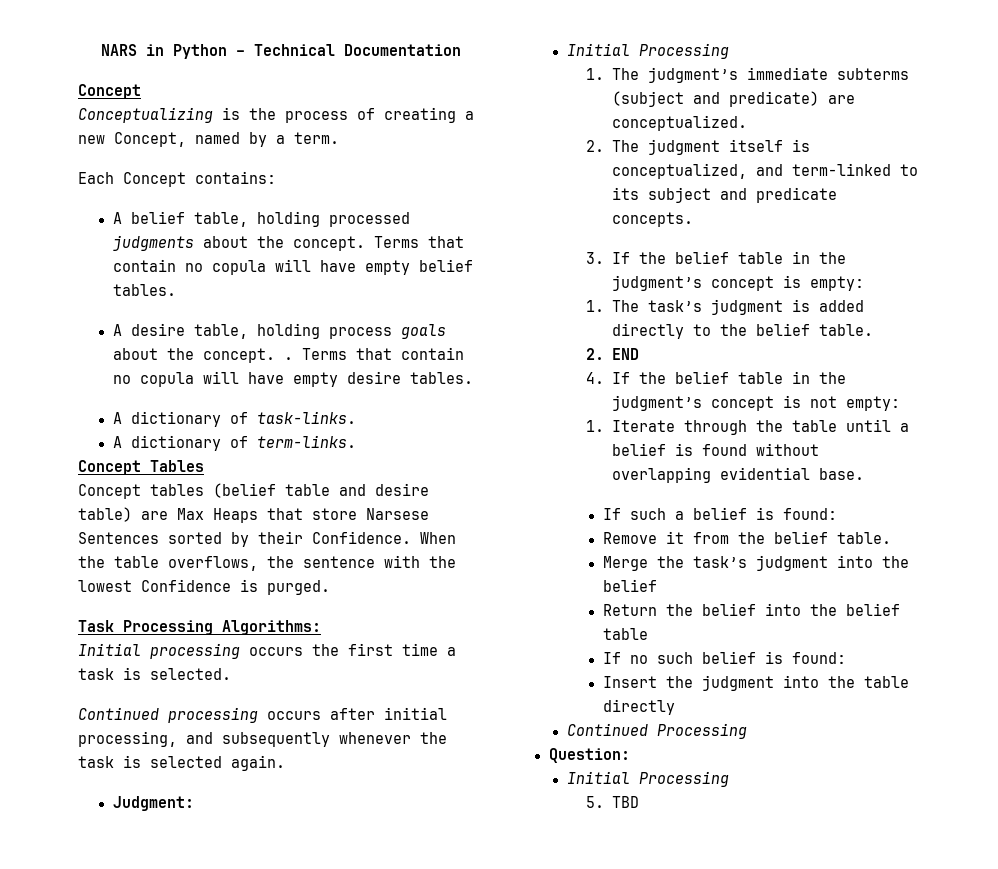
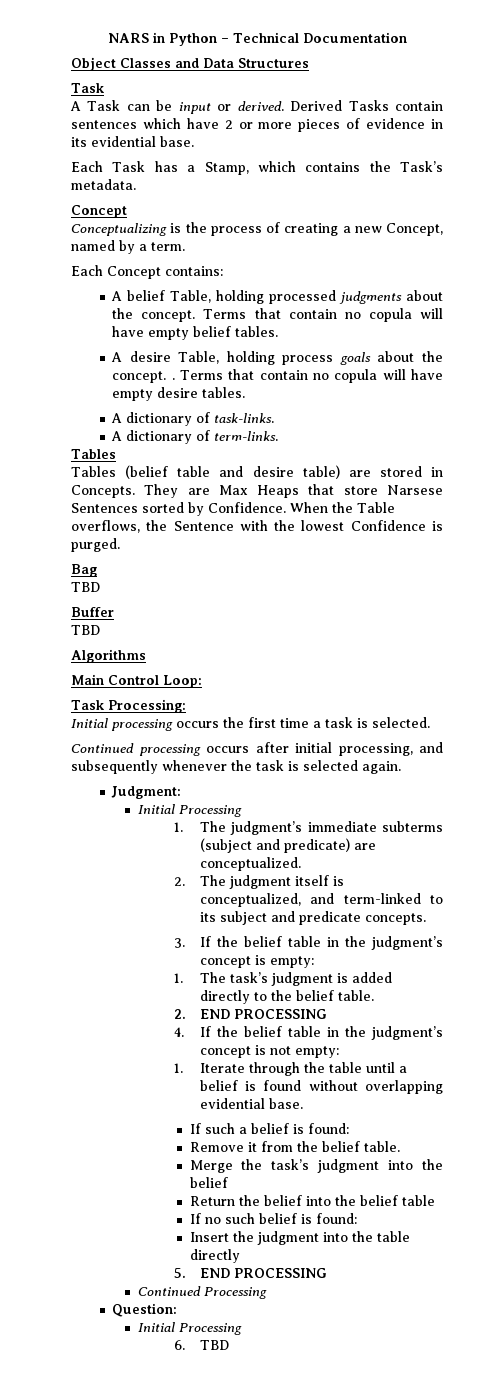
(461, 50) none -> [71,57,309,71] [71,83,105,93] [70,100,444,114] [71,118,444,132] [71,136,194,147] [71,161,443,175] [71,179,136,190] // Object Classes and Data Structures // Task // A Task can be input or derived. Derived Tasks contain sentences which have 2 or more pieces of evidence in its evidential base. // Each Task has a Stamp, which contains the Task’s metadata.
[193,212,248,227] table, -> [170,290,212,303] Table,
[193,324,248,339] table, -> [178,351,220,364] Table,
[78,460,141,475] Concept -> (279, 436) none
[78,484,204,499] Concept tables -> [71,466,116,477] Tables
(168, 515) none -> [379,466,443,477] [71,484,210,498] stored in Concepts. They are
[258,531,303,544] their -> (204, 509) none
[114,556,159,568] table -> [357,502,395,513] Table
[303,556,375,568] sentence -> [173,521,234,531] Sentence
[78,620,321,635] // Task Processing Algorithms: -> [71,564,97,577] [71,582,100,592] [71,607,114,617] [71,625,100,635] [71,649,146,663] [71,674,202,688] [71,699,186,713] // Bag // TBD // Buffer // TBD // Algorithms // Main Control Loop: // Task Processing:
(639, 354) none -> [233,1009,327,1019] PROCESSING
(675, 707) none -> [174,1268,327,1278] // 5. END PROCESSING
[586,796,605,808] 5. -> [174,1340,186,1350] 6.

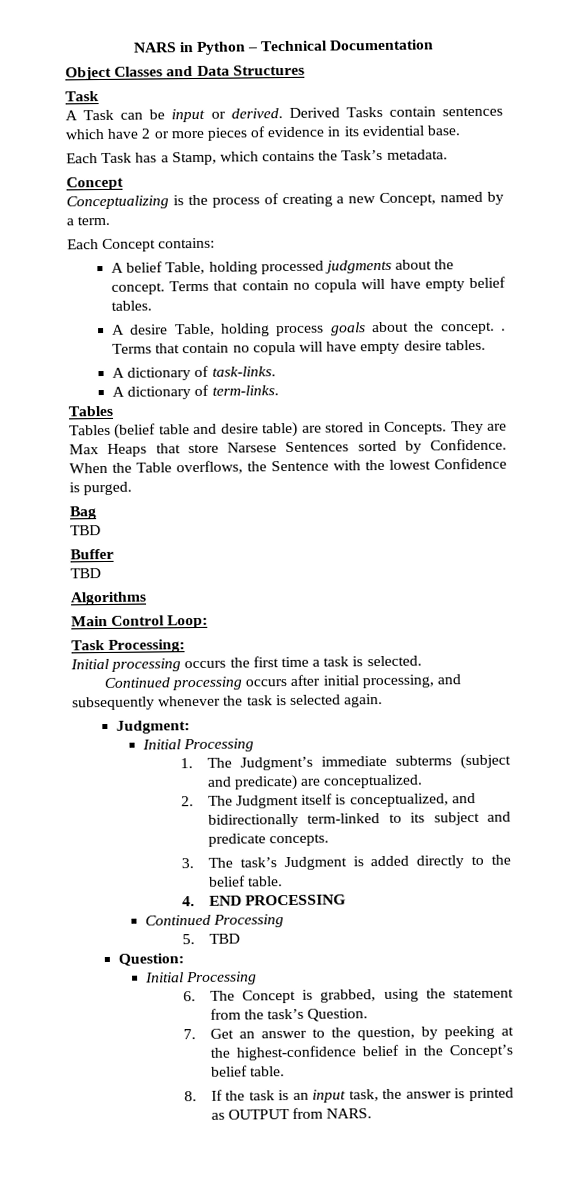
[230,821,303,835] judgment’s -> [239,756,313,771] Judgment’s
[228,875,291,889] judgment -> [236,794,300,809] Judgment
(335, 898) none -> [207,813,299,828] bidirectionally
[199,936,443,950] [199,955,314,968] [174,973,184,983] If the belief table in the judgment’s concept is empty: // 1. -> (194, 863) none
[270,972,333,986] judgment -> [283,856,347,871] Judgment
[174,1009,327,1019] [174,1026,443,1040] [199,1045,339,1058] [174,1062,407,1076] [199,1080,443,1094] [199,1098,303,1109] [189,1123,349,1134] [189,1141,400,1152] [189,1159,444,1173] [189,1177,228,1188] [189,1195,435,1206] [189,1213,357,1224] [189,1231,410,1245] [189,1249,240,1263] [174,1268,327,1278] [137,1286,267,1299] [112,1303,178,1317] [137,1322,242,1335] [174,1340,229,1350] 2. END PROCESSING // 4. If the belief table in the judgment’s concept is not empty: // 1. Iterate through the table until a belief is found without overlapping evidential base. // If such a belief is found: // Remove it from the belief table. // Merge the task’s judgment into the belief // Return the belief into the belief table // If no such belief is found: // Insert the judgment into the table directly // 5. END PROCESSING // Continued Processing // Question: // Initial Processing // 6. TBD -> [181,894,347,907] [144,914,285,928] [181,933,240,945] [118,953,185,966] [144,971,258,986] [182,988,515,1004] [209,1008,369,1022] [182,1025,514,1041] [209,1044,514,1061] [210,1065,286,1077] [183,1087,514,1103] [210,1107,373,1120] 4. END PROCESSING // Continued Processing // 5. TBD // Question: // Initial Processing // 6. The Concept is grabbed, using the statement from the task’s Question. // 7. Get an answer to the question, by peeking at the highest-confidence belief in the Concept’s belief table. // 8. If the task is an input task, the answer is printed as OUTPUT from NARS.

